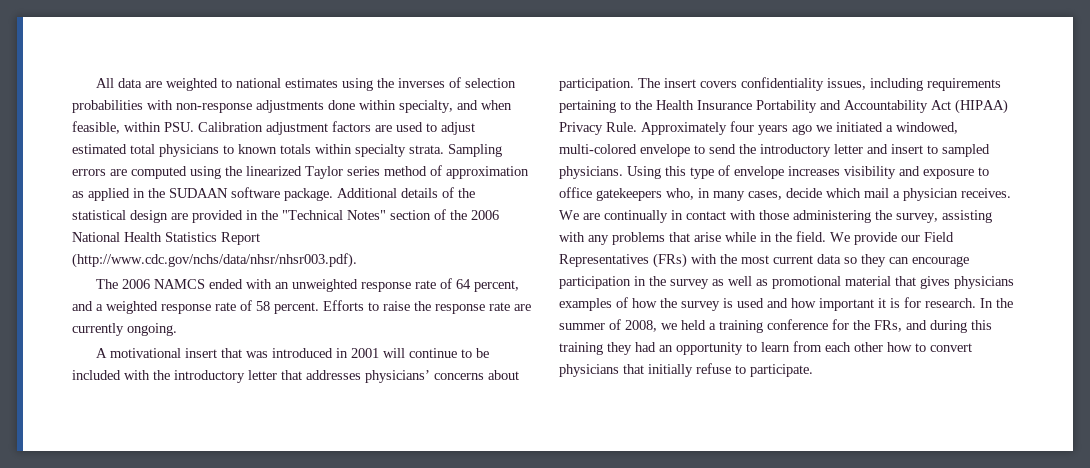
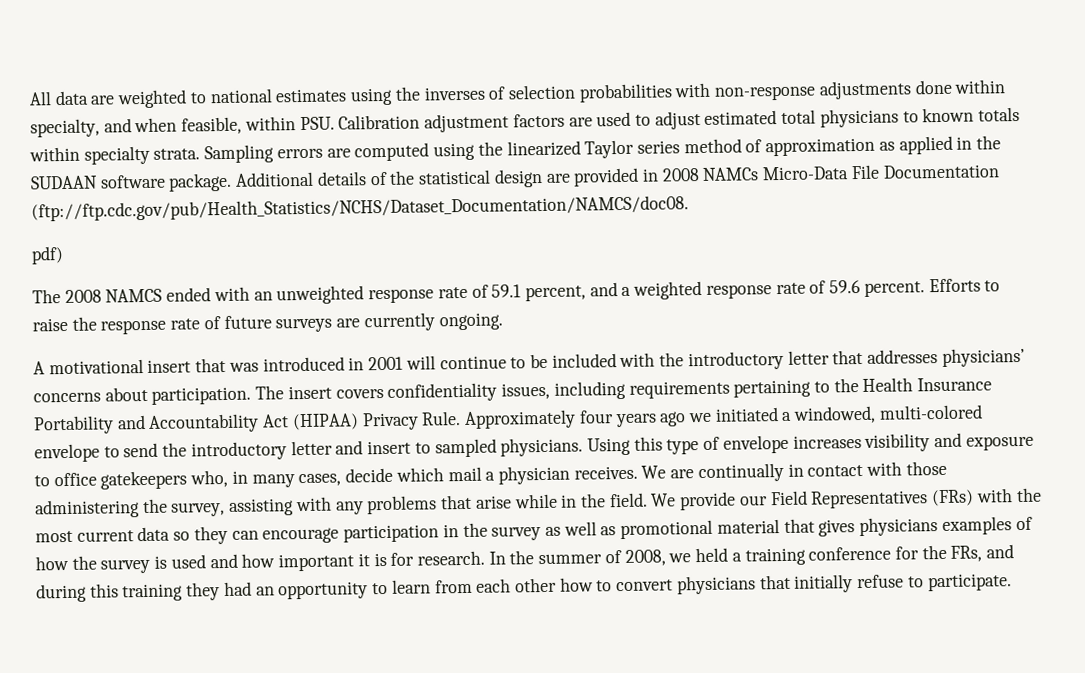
[261,209,499,220] [72,232,260,245] [72,253,357,268] [96,279,151,289] the "Technical Notes" section of the 2006 National Health Statistics Report (http://www.cdc.gov/nchs/data/nhsr/nhsr003.pdf). // The 2006 -> [661,164,1000,182] [31,195,689,222] [31,246,64,265] [32,289,102,304] 2008 NAMCs Micro-Data File Documentation (ftp://ftp.cdc.gov/pub/Health_Statistics/NCHS/Dataset_Documentation/NAMCS/doc08. // pdf) // The 2008
[456,279,472,289] 64 -> [491,284,522,298] 59.1
[256,301,270,311] 58 -> [829,279,862,294] 59.6
(510, 306) none -> [203,315,333,333] of future surveys

